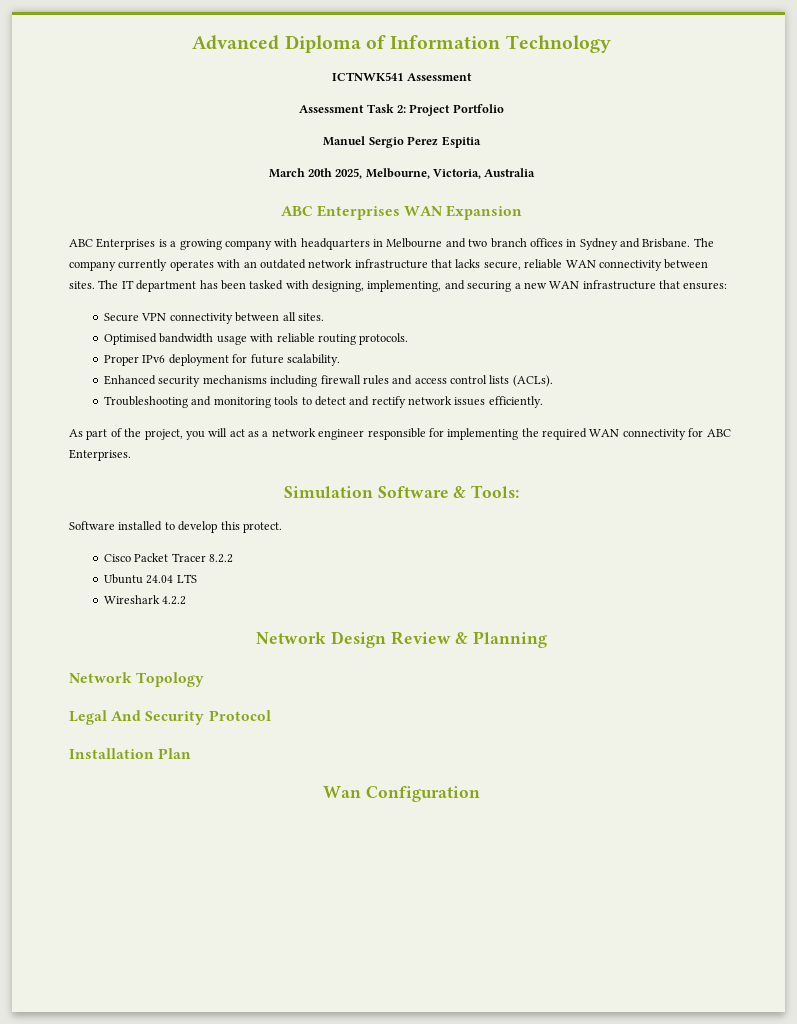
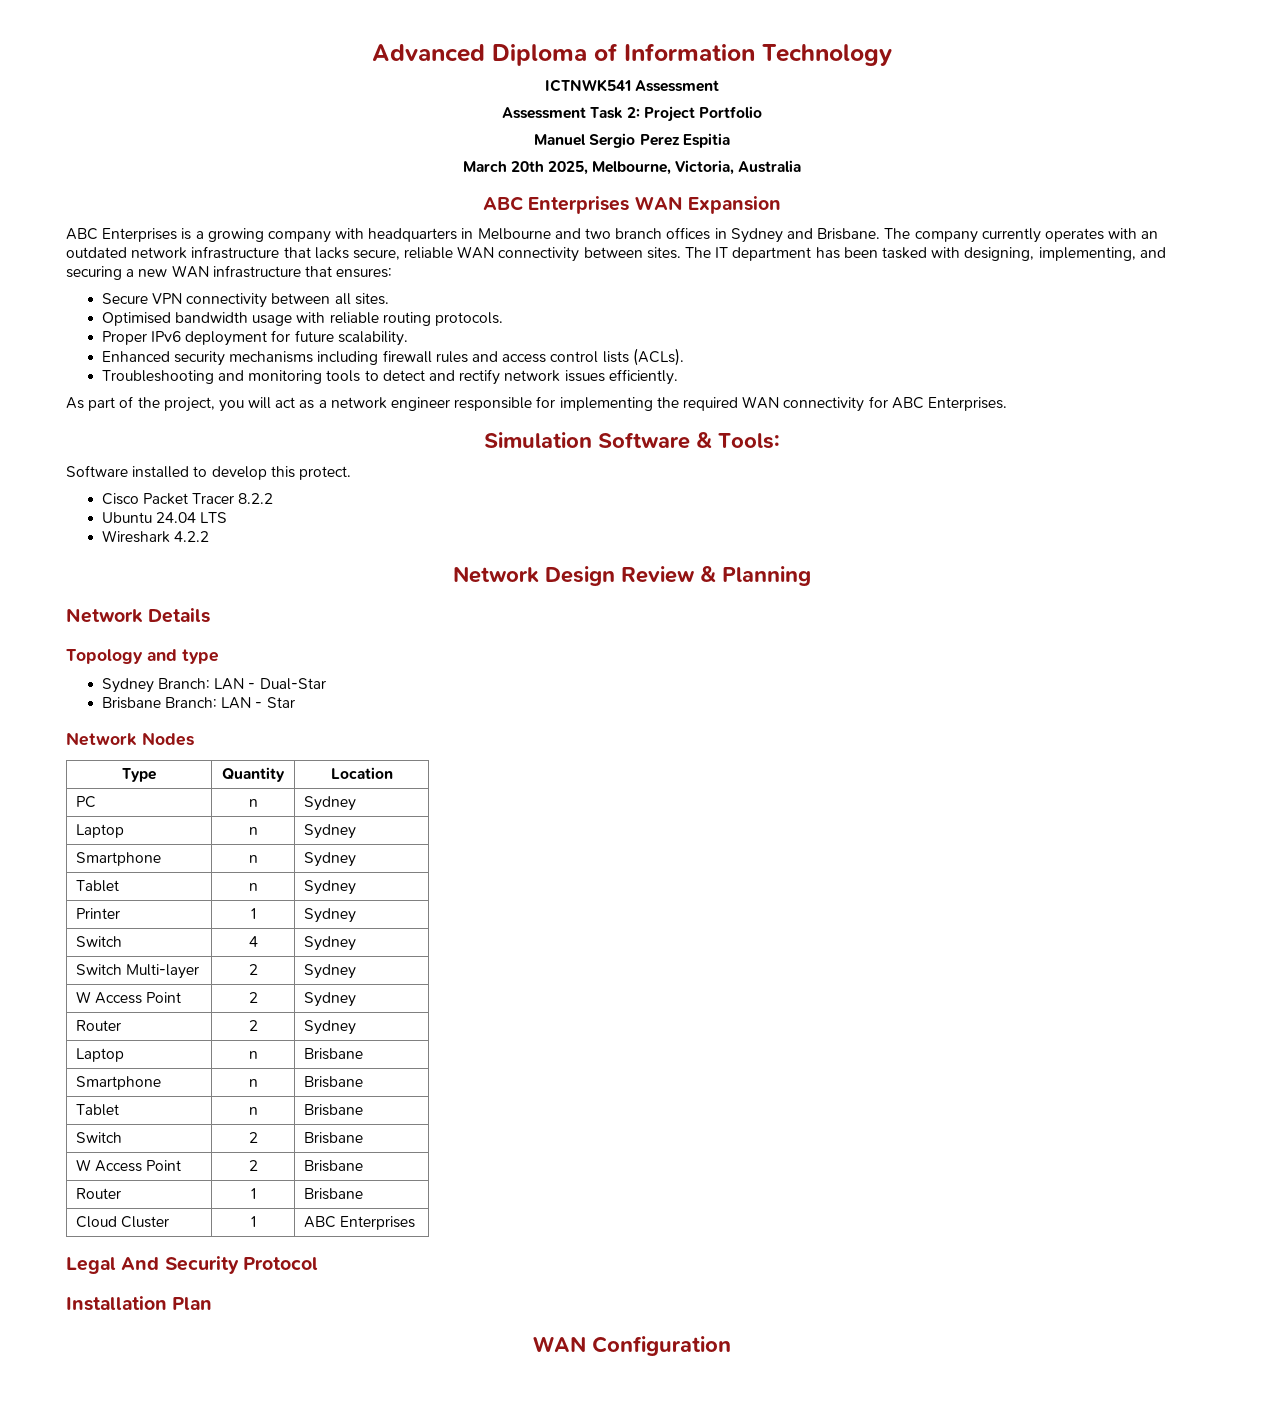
(132, 677) none -> [148,608,211,623] Details //
(205, 679) none -> [147,649,219,664] [101,678,326,693] [101,697,295,709] [66,732,194,746] [122,768,156,782] [222,767,285,782] [330,767,393,779] [76,796,97,808] [248,799,258,807] [304,796,357,811] [76,824,125,838] [248,827,258,835] [304,824,357,839] [76,852,162,866] [248,855,258,863] [304,852,357,867] [76,880,120,892] [248,883,258,891] [304,880,357,895] [76,908,121,919] [250,908,256,919] [304,908,357,923] [76,936,123,947] [248,936,258,947] [304,936,357,951] [76,964,200,979] [248,964,258,975] [304,964,357,979] [76,991,182,1004] [248,992,258,1003] [304,992,357,1007] [76,1020,122,1031] [248,1020,258,1031] [304,1020,357,1035] [76,1048,125,1062] [248,1051,258,1059] [304,1048,364,1060] [76,1076,162,1090] [248,1079,258,1087] [304,1076,364,1088] [76,1104,120,1116] [248,1107,258,1115] [304,1104,364,1116] [76,1132,123,1143] [248,1132,258,1143] [304,1132,364,1144] [76,1159,182,1172] [248,1160,258,1171] [304,1160,364,1172] [76,1188,122,1199] [250,1188,256,1199] [304,1188,364,1200] [76,1216,170,1228] [250,1216,256,1227] [304,1216,416,1230] and type // Sydney Branch: LAN - Dual-Star // Brisbane Branch: LAN - Star // Network Nodes // Type | Quantity | Location // PC | n | Sydney // Laptop | n | Sydney // Smartphone | n | Sydney // Tablet | n | Sydney // Printer | 1 | Sydney // Switch | 4 | Sydney // Switch Multi-layer | 2 | Sydney // W Access Point | 2 | Sydney // Router | 2 | Sydney // Laptop | n | Brisbane // Smartphone | n | Brisbane // Tablet | n | Brisbane // Switch | 2 | Brisbane // W Access Point | 2 | Brisbane // Router | 1 | Brisbane // Cloud Cluster | 1 | ABC Enterprises
[323,786,362,798] Wan -> [533,1336,586,1352] WAN

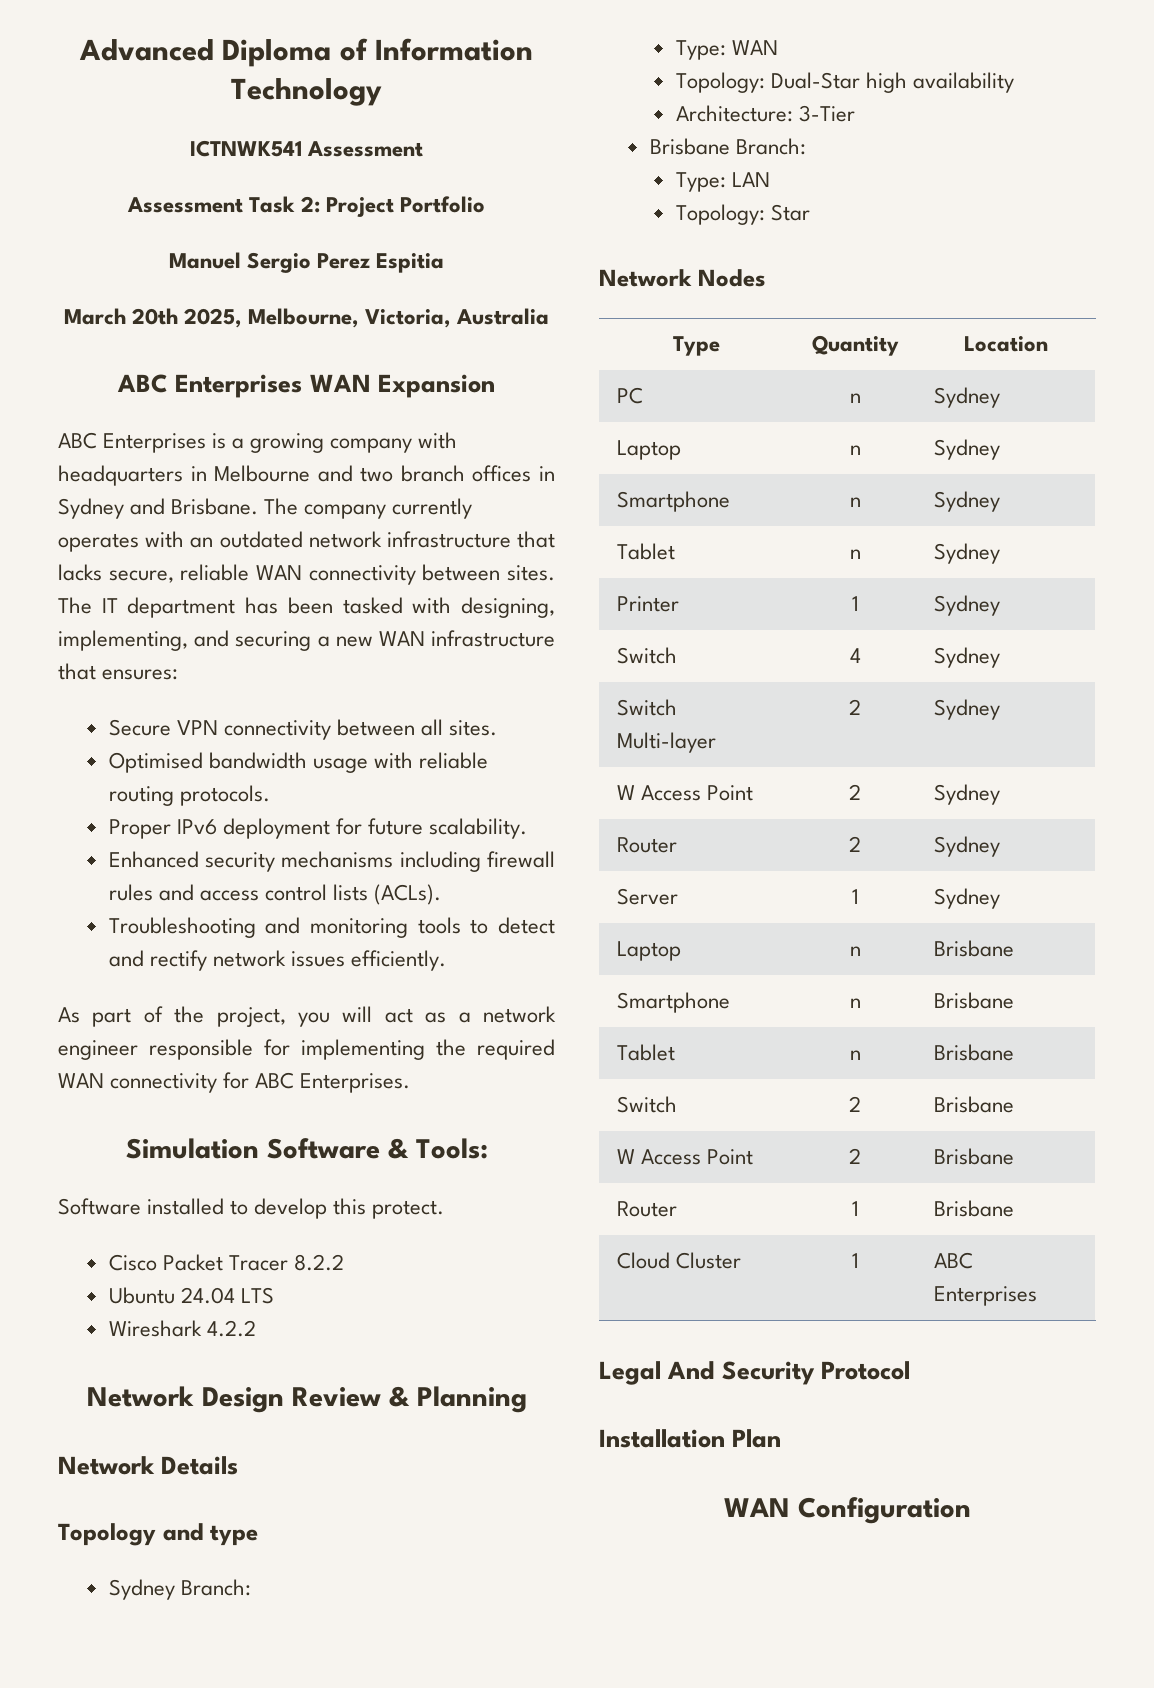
[214,678,326,690] LAN - Dual-Star -> [675,40,778,60] [675,72,1014,93] [675,105,855,122] // Type: WAN // Topology: Dual-Star high availability // Architecture: 3-Tier
[221,697,263,709] LAN - -> [675,172,770,192] [675,204,765,225] // Type: LAN // Topology:
(357, 1027) none -> [616,888,678,905] [851,889,859,904] [933,888,1000,909] // Server | 1 | Sydney

